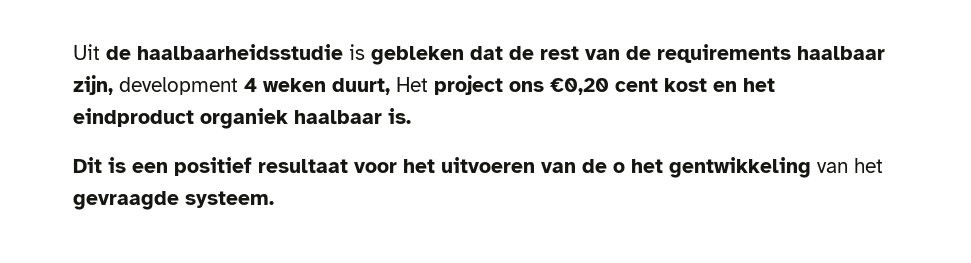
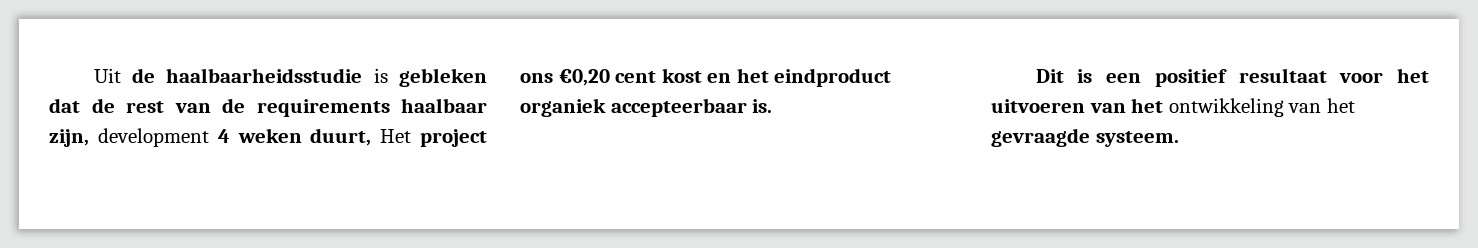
[294,110,382,124] haalbaar -> [610,98,747,117] accepteerbaar
[582,157,811,178] de o het gentwikkeling -> [1131,98,1284,117] het ontwikkeling

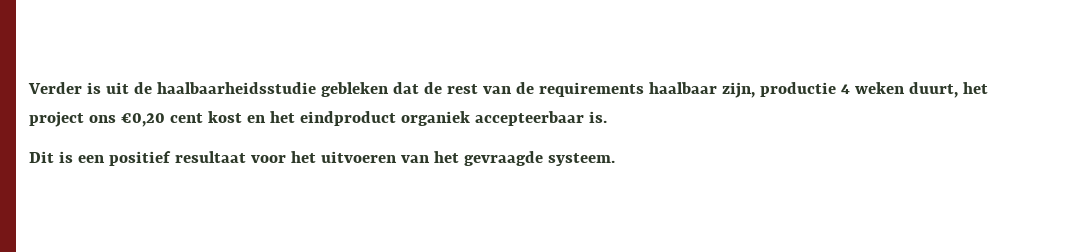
[93,68,121,83] Uit -> [28,82,129,94] Verder is uit
[373,68,388,83] is -> (316, 88) none
[97,128,209,147] development -> [759,82,836,97] productie
[380,129,412,143] Het -> [962,82,988,94] het
[1168,98,1355,117] ontwikkeling van het -> (459, 157) none

